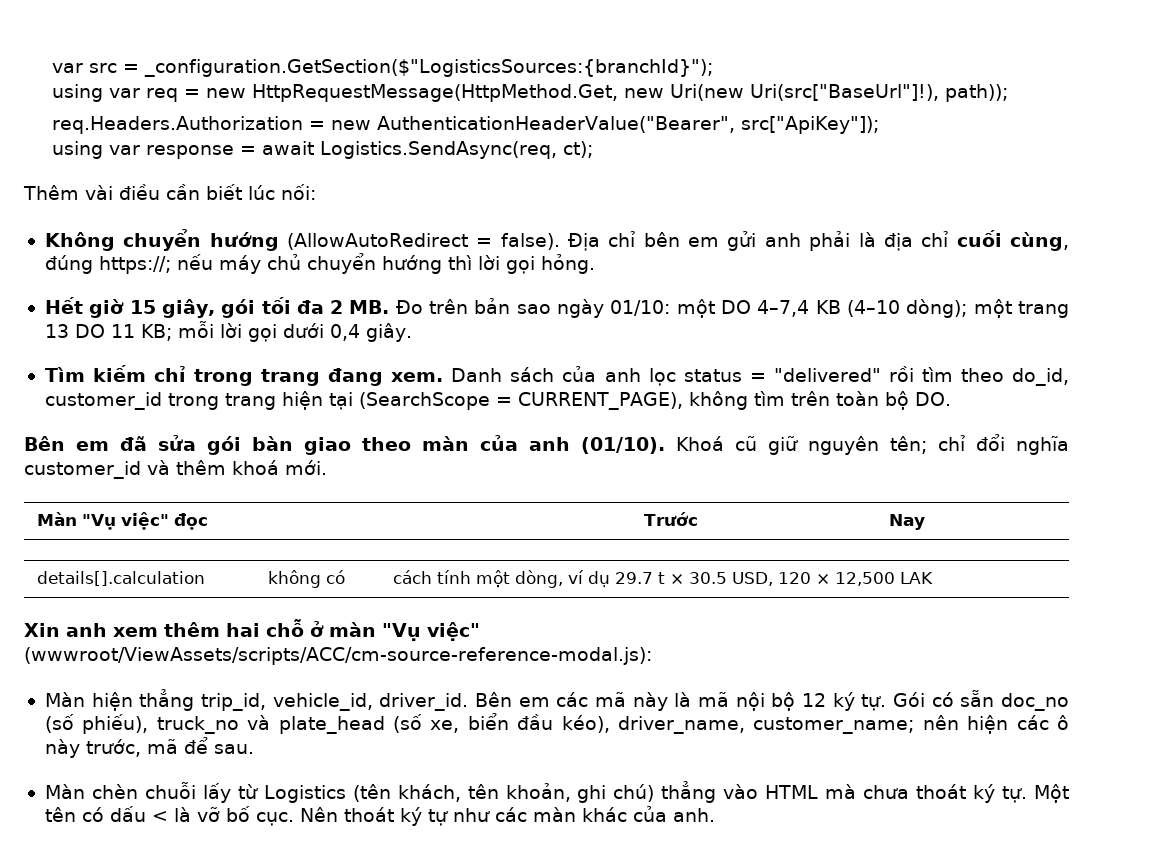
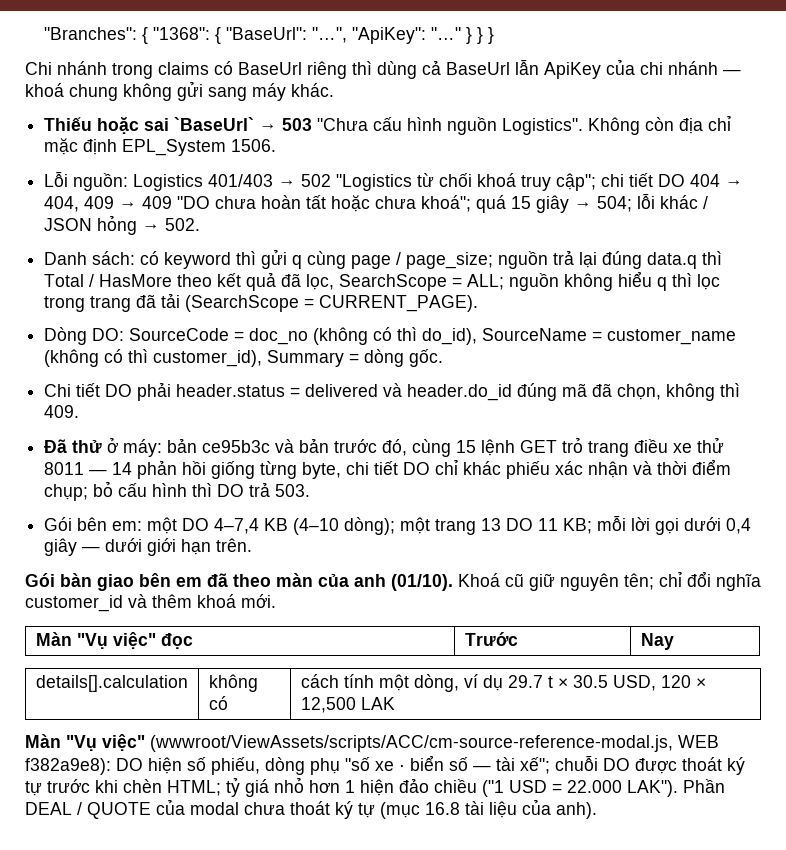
[51,59,713,77] [51,84,1008,102] [51,116,879,134] [51,141,593,159] [23,184,316,200] [44,228,1070,251] [44,253,595,274] [44,297,671,318] var src = _configuration.GetSection($"LogisticsSources:{branchId}"); // using var req = new HttpRequestMessage(HttpMethod.Get, new Uri(new Uri(src["BaseUrl"]!), path)); // req.Headers.Authorization = new AuthenticationHeaderValue("Bearer", src["ApiKey"]); // using var response = await Logistics.SendAsync(req, ct); // Thêm vài điều cần biết lúc nối: // Không chuyển hướng (AllowAutoRedirect = false). Địa chỉ bên em gửi anh phải là địa chỉ cuối cùng, đúng https://; nếu máy chủ chuyển hướng thì lời gọi hỏng. // Hết giờ 15 giây, gói tối đa 2 MB. Đo trên bản sao ngày 01/10: -> [44,27,495,44] [25,59,741,79] [25,81,334,101] [44,115,732,135] [44,138,277,156] [44,171,744,191] [44,193,709,213] [44,215,201,235] [44,249,723,269] [44,271,721,291] [44,293,479,312] [44,327,737,345] [44,349,444,367] [44,382,741,401] [44,405,80,418] [44,437,725,457] [44,459,732,479] [44,481,311,501] [44,517,143,531] "Branches": { "1368": { "BaseUrl": "…", "ApiKey": "…" } } } // Chi nhánh trong claims có BaseUrl riêng thì dùng cả BaseUrl lẫn ApiKey của chi nhánh — khoá chung không gửi sang máy khác. // Thiếu hoặc sai `BaseUrl` → 503 "Chưa cấu hình nguồn Logistics". Không còn địa chỉ mặc định EPL_System 1506. // Lỗi nguồn: Logistics 401/403 → 502 "Logistics từ chối khoá truy cập"; chi tiết DO 404 → 404, 409 → 409 "DO chưa hoàn tất hoặc chưa khoá"; quá 15 giây → 504; lỗi khác / JSON hỏng → 502. // Danh sách: có keyword thì gửi q cùng page / page_size; nguồn trả lại đúng data.q thì Total / HasMore theo kết quả đã lọc, SearchScope = ALL; nguồn không hiểu q thì lọc trong trang đã tải (SearchScope = CURRENT_PAGE). // Dòng DO: SourceCode = doc_no (không có thì do_id), SourceName = customer_name (không có thì customer_id), Summary = dòng gốc. // Chi tiết DO phải header.status = delivered và header.do_id đúng mã đã chọn, không thì 409. // Đã thử ở máy: bản ce95b3c và bản trước đó, cùng 15 lệnh GET trỏ trang điều xe thử 8011 — 14 phản hồi giống từng byte, chi tiết DO chỉ khác phiếu xác nhận và thời điểm chụp; bỏ cấu hình thì DO trả 503. // Gói bên em:
[365,323,412,342] [44,365,1070,386] [44,391,951,410] [24,434,351,455] giây. // Tìm kiếm chỉ trong trang đang xem. Danh sách của anh lọc status = "delivered" rồi tìm theo do_id, customer_id trong trang hiện tại (SearchScope = CURRENT_PAGE), không tìm trên toàn bộ DO. // Bên em đã sửa gói bàn giao -> [44,538,253,556] [25,573,228,591] giây — dưới giới hạn trên. // Gói bàn giao bên em đã
[24,619,480,642] [24,647,652,665] [44,689,1069,711] [44,713,1069,734] [44,737,254,758] [44,781,1069,803] [44,806,715,826] Xin anh xem thêm hai chỗ ở màn "Vụ việc" (wwwroot/ViewAssets/scripts/ACC/cm-source-reference-modal.js): // Màn hiện thẳng trip_id, vehicle_id, driver_id. Bên em các mã này là mã nội bộ 12 ký tự. Gói có sẵn doc_no (số phiếu), truck_no và plate_head (số xe, biển đầu kéo), driver_name, customer_name; nên hiện các ô này trước, mã để sau. // Màn chèn chuỗi lấy từ Logistics (tên khách, tên khoản, ghi chú) thẳng vào HTML mà chưa thoát ký tự. Một tên có dấu < là vỡ bố cục. Nên thoát ký tự như các màn khác của anh. -> [25,734,719,752] [25,755,745,775] [25,777,725,797] [25,799,597,819] Màn "Vụ việc" (wwwroot/ViewAssets/scripts/ACC/cm-source-reference-modal.js, WEB f382a9e8): DO hiện số phiếu, dòng phụ "số xe · biển số — tài xế"; chuỗi DO được thoát ký tự trước khi chèn HTML; tỷ giá nhỏ hơn 1 hiện đảo chiều ("1 USD = 22.000 LAK"). Phần DEAL / QUOTE của modal chưa thoát ký tự (mục 16.8 tài liệu của anh).

